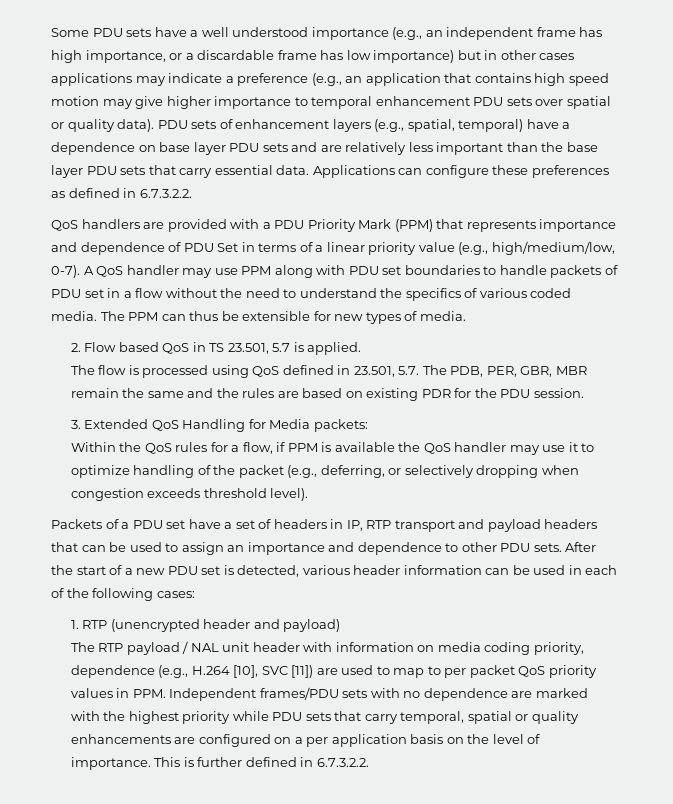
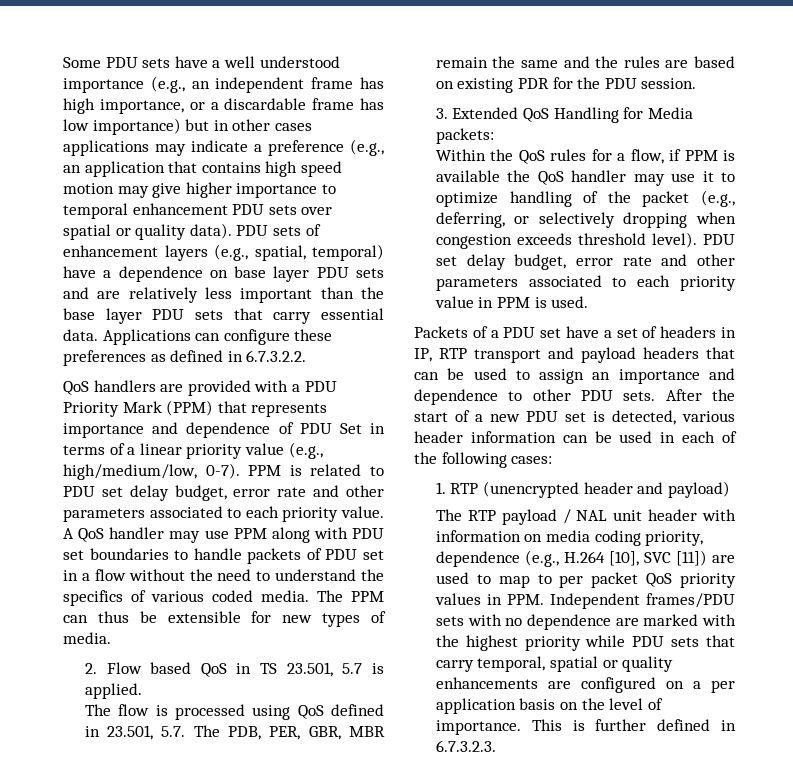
(80, 271) none -> [248,464,384,476] [63,485,384,501] [63,506,384,522] PPM is related to PDU set delay budget, error rate and other parameters associated to each priority value.
(309, 494) none -> [703,234,735,245] [435,254,735,270] [435,275,736,291] [434,296,589,308] PDU set delay budget, error rate and other parameters associated to each priority value in PPM is used.
[316,758,369,767] 6.7.3.2.2. -> [435,740,496,752] 6.7.3.2.3.

